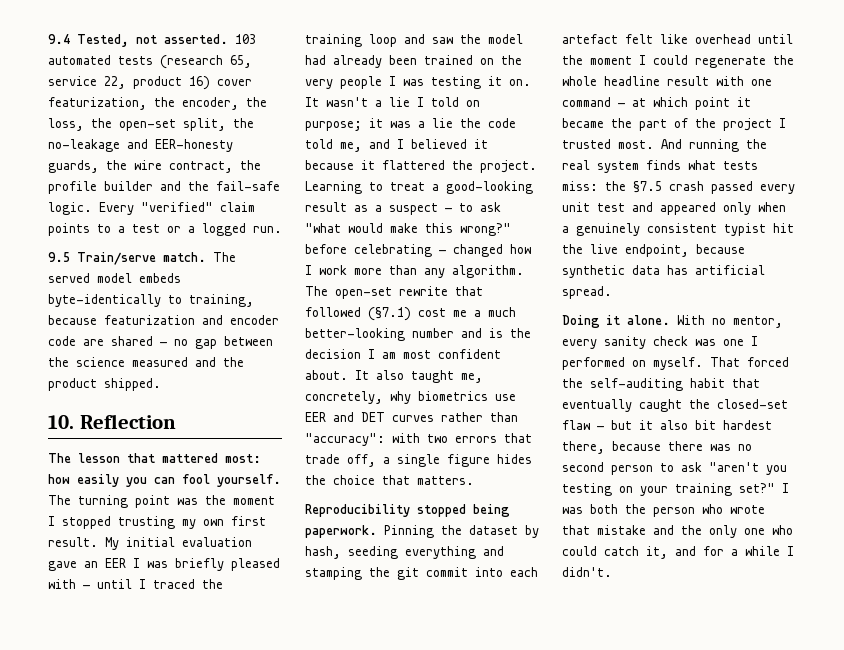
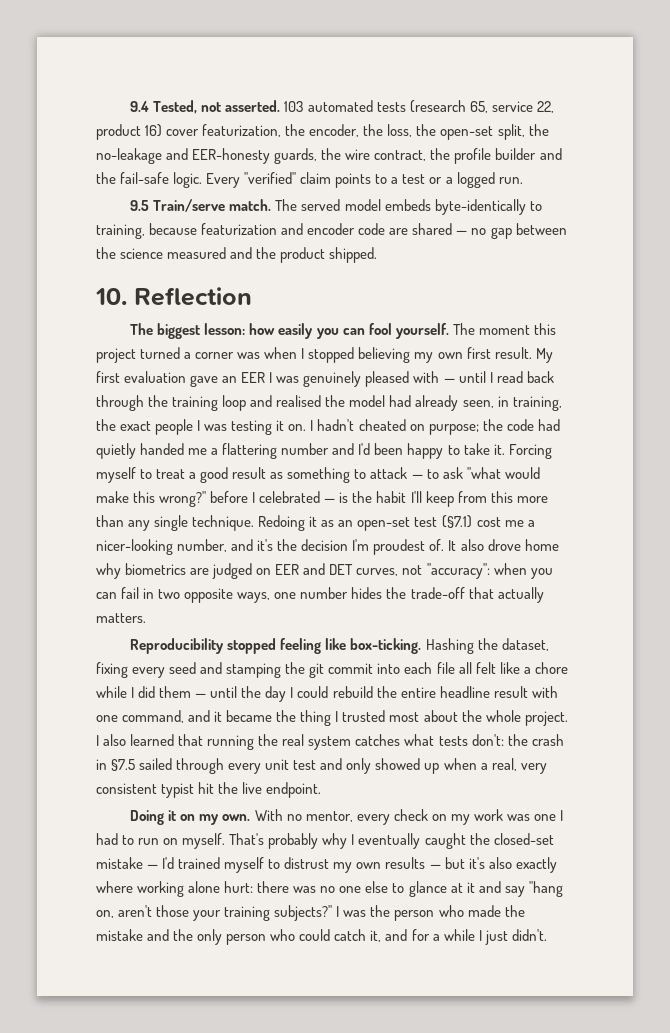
[78,453,261,463] lesson that mattered most: -> [157,323,246,339] biggest lesson:
[78,495,275,508] turning point was the moment -> [478,323,556,335] [96,347,298,363] moment this project turned a corner was when
[118,516,175,529] trusting -> [358,347,411,363] believing
[126,537,175,547] initial -> [96,371,120,383] first
[175,558,224,571] briefly -> [303,371,362,387] genuinely
[153,579,195,589] traced -> [496,371,554,383] [96,395,144,411] read back through
[432,37,453,44] saw -> [276,395,322,407] realised
[389,55,522,65] [305,79,333,89] been trained on the very -> [462,396,562,411] [96,419,152,431] seen, in training, the exact
[305,97,480,107] [305,118,516,131] [305,139,488,152] [305,160,537,173] [305,181,362,194] It wasn't a lie I told on purpose; it was a lie the code told me, and I believed it because it flattered the project. Learning -> [310,419,560,435] [96,443,552,459] [96,467,136,483] I hadn't cheated on purpose; the code had quietly handed me a flattering number and I'd been happy to take it. Forcing myself
[446,181,533,194] good-looking -> [200,467,229,483] good
[375,203,438,215] a suspect -> [287,467,408,483] something to attack
[354,244,531,257] [305,265,524,278] [305,286,483,299] [305,307,516,321] [305,328,531,341] [305,349,501,359] [305,370,483,383] [305,391,516,404] [305,412,518,422] [305,433,532,446] [305,454,532,467] [305,475,474,485] [305,504,510,517] [305,525,539,538] [305,546,476,559] celebrating — changed how I work more than any algorithm. The open-set rewrite that followed (§7.1) cost me a much better-looking number and is the decision I am most confident about. It also taught me, concretely, why biometrics use EER and DET curves rather than "accuracy": with two errors that trade off, a single figure hides the choice that matters. // Reproducibility stopped being paperwork. Pinning the dataset by hash, seeding everything -> [252,491,548,507] [96,515,535,531] [96,539,559,555] [96,563,553,579] [96,587,544,603] [96,613,146,623] [130,638,549,654] [96,662,197,678] I celebrated — is the habit I'll keep from this more than any single technique. Redoing it as an open-set test (§7.1) cost me a nicer-looking number, and it's the decision I'm proudest of. It also drove home why biometrics are judged on EER and DET curves, not "accuracy": when you can fail in two opposite ways, one number hides the trade-off that actually matters. // Reproducibility stopped feeling like box-ticking. Hashing the dataset, fixing every seed
[562,34,751,44] artefact felt like overhead -> [436,662,568,674] [96,686,207,698] file all felt like a chore while I did them —
[590,56,632,65] moment -> [265,686,287,702] day
[695,55,794,68] [562,76,597,86] regenerate the whole -> [332,686,436,698] rebuild the entire
[562,97,751,110] [562,118,786,131] [562,139,682,149] command — at which point it became the part of the project I trusted most. And -> [122,710,568,726] [96,734,204,746] command, and it became the thing I trusted most about the whole project. I also learned that
[646,160,681,170] finds -> [355,734,401,746] catches
[562,181,795,194] [562,202,786,215] [562,223,640,236] miss: the §7.5 crash passed every unit test and appeared only when a genuinely -> [471,734,564,746] [96,758,547,774] don't: the crash in §7.5 sailed through every unit test and only showed up when a real, very
[625,244,745,257] [562,265,765,278] [562,286,612,299] endpoint, because synthetic data has artificial spread. -> [266,782,322,798] endpoint.
[627,315,670,325] alone. -> [180,814,251,825] on my own.
[604,336,758,349] [562,357,789,370] [562,378,760,391] [562,399,788,412] [562,420,772,430] [562,441,752,454] [562,462,787,475] [562,483,633,496] sanity check was one I performed on myself. That forced the self-auditing habit that eventually caught the closed-set flaw — but it also bit hardest there, because there was no second person to ask "aren't you testing on -> [393,809,564,825] [96,833,554,849] [96,857,557,873] [96,881,563,897] [96,905,190,918] check on my work was one I had to run on myself. That's probably why I eventually caught the closed-set mistake — I'd trained myself to distrust my own results — but it's also exactly where working alone hurt: there was no one else to glance at it and say "hang on, aren't those
[739,483,789,493] [562,504,618,514] set?" I was both -> [274,905,367,921] subjects?" I was
[730,505,765,514] [562,525,590,535] wrote that -> [467,905,525,917] made the
[744,528,765,535] one -> [226,934,267,945] person
(794, 551) none -> [484,930,508,945] just

